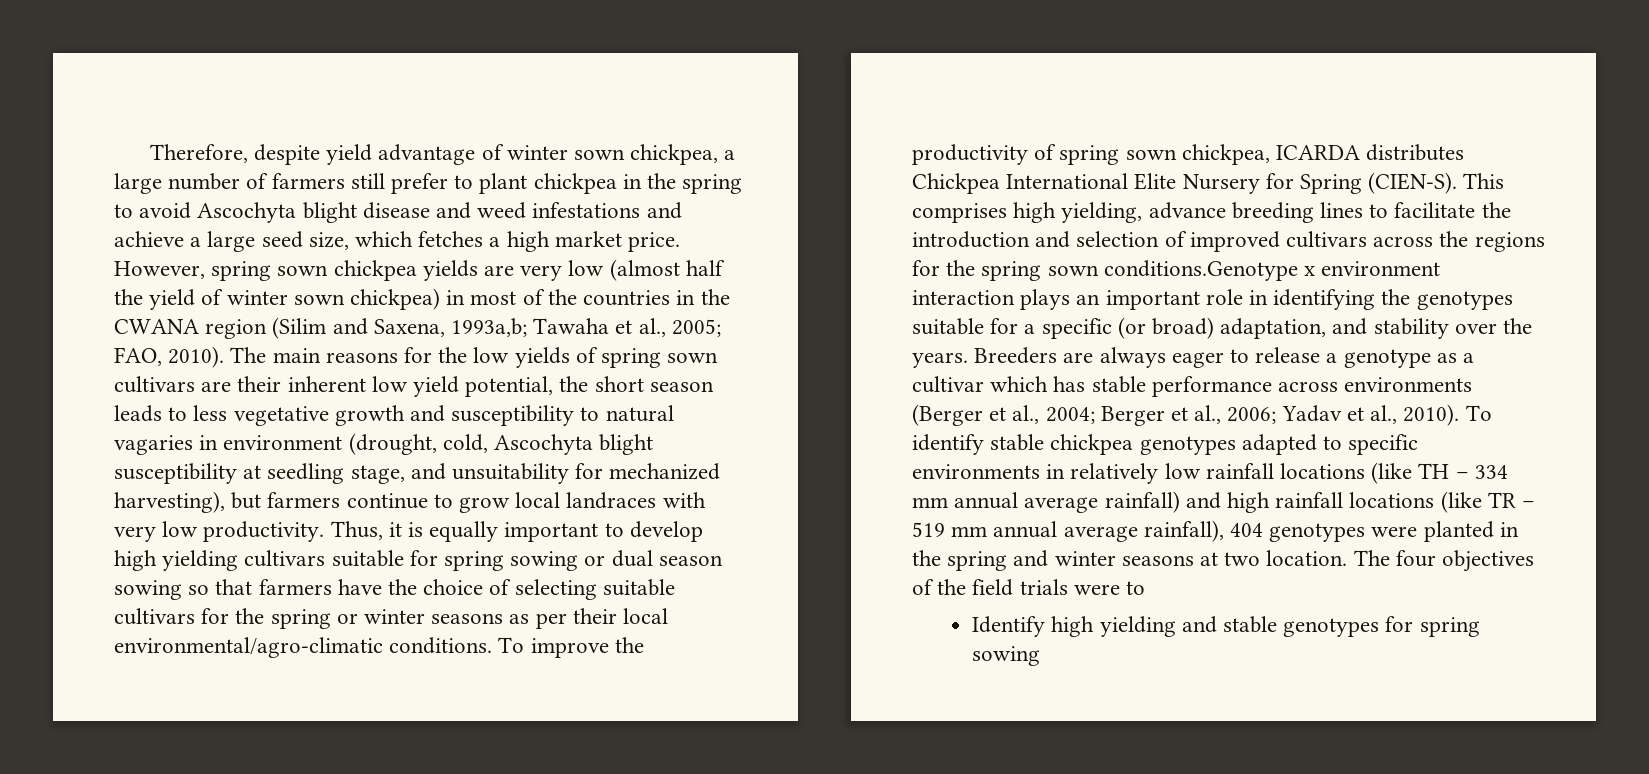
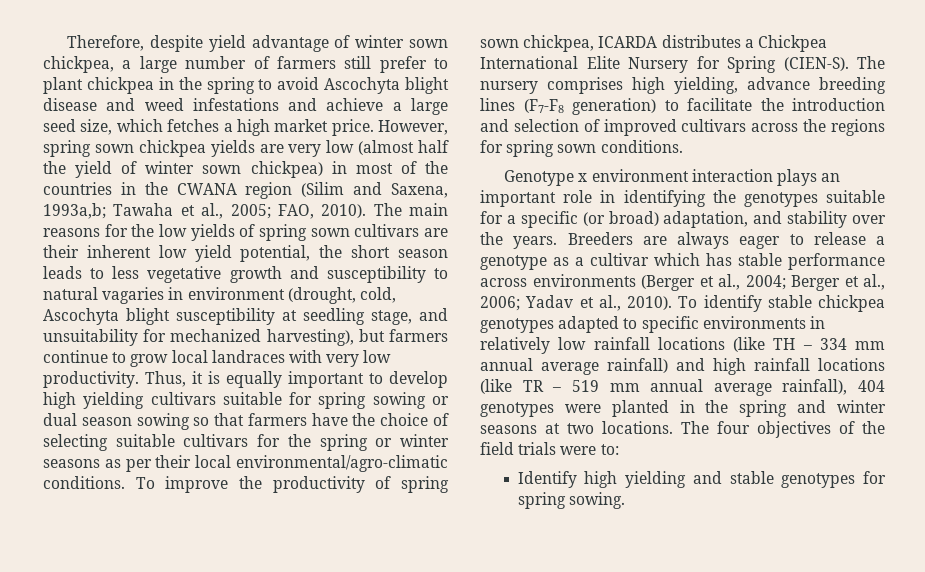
(1465, 152) none -> [744,39,754,48] a
[1463,173,1505,189] This -> [857,56,885,69] [480,81,538,94] The nursery
(1364, 210) none -> [523,98,656,115] (F7-F8 generation)
[946,260,1298,281] the spring sown conditions.Genotype -> [506,140,683,157] [504,170,575,186] spring sown conditions. // Genotype
[1266,550,1348,566] location. -> [602,421,673,434] locations.
[1126,581,1146,595] to -> [600,444,619,455] to:
[972,646,1041,666] sowing -> [568,492,625,509] sowing.

